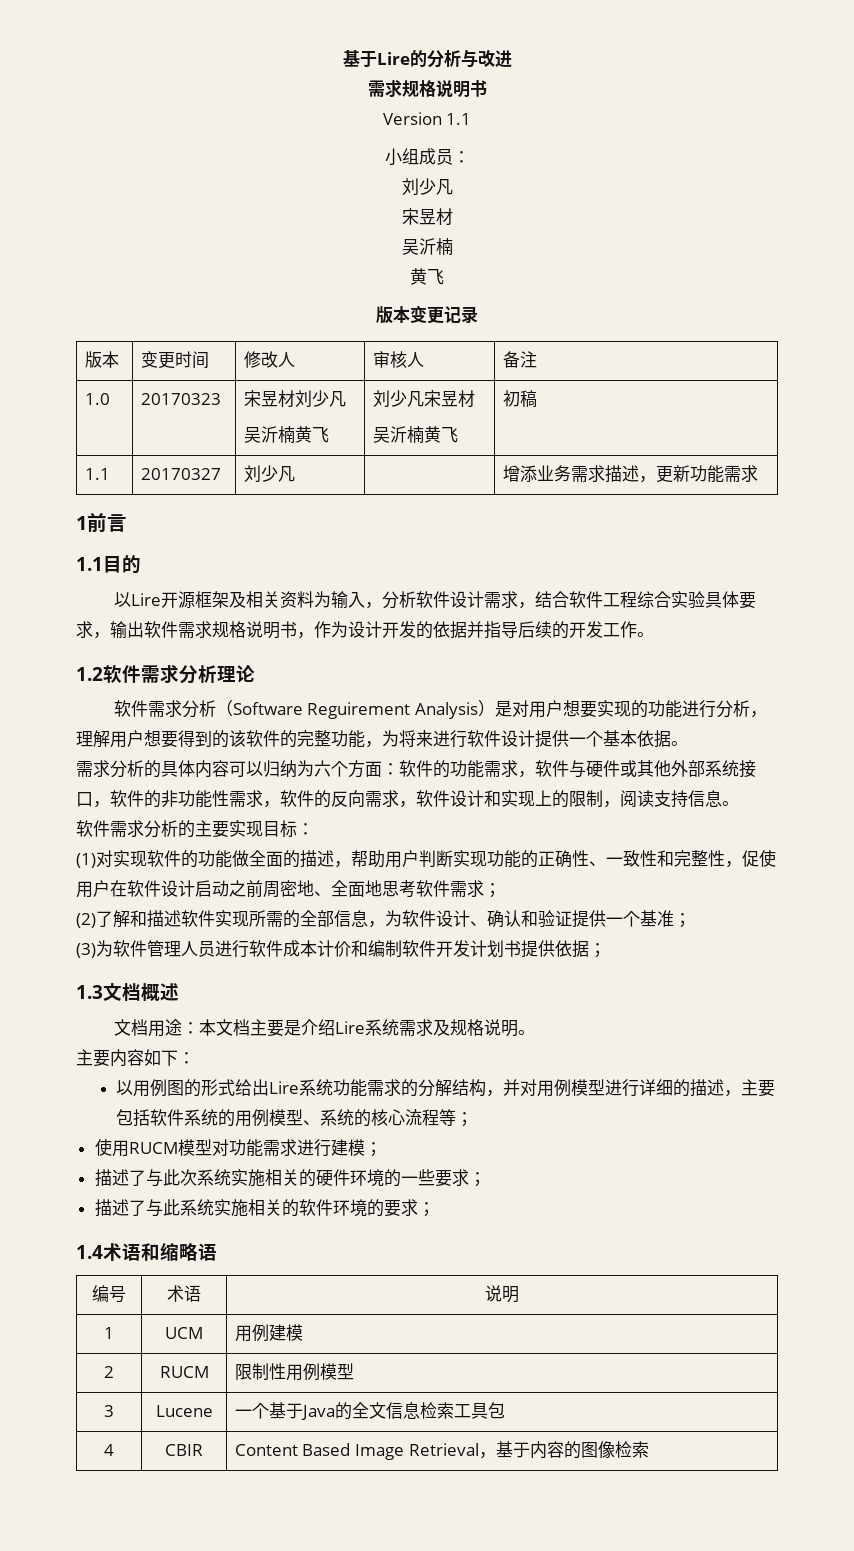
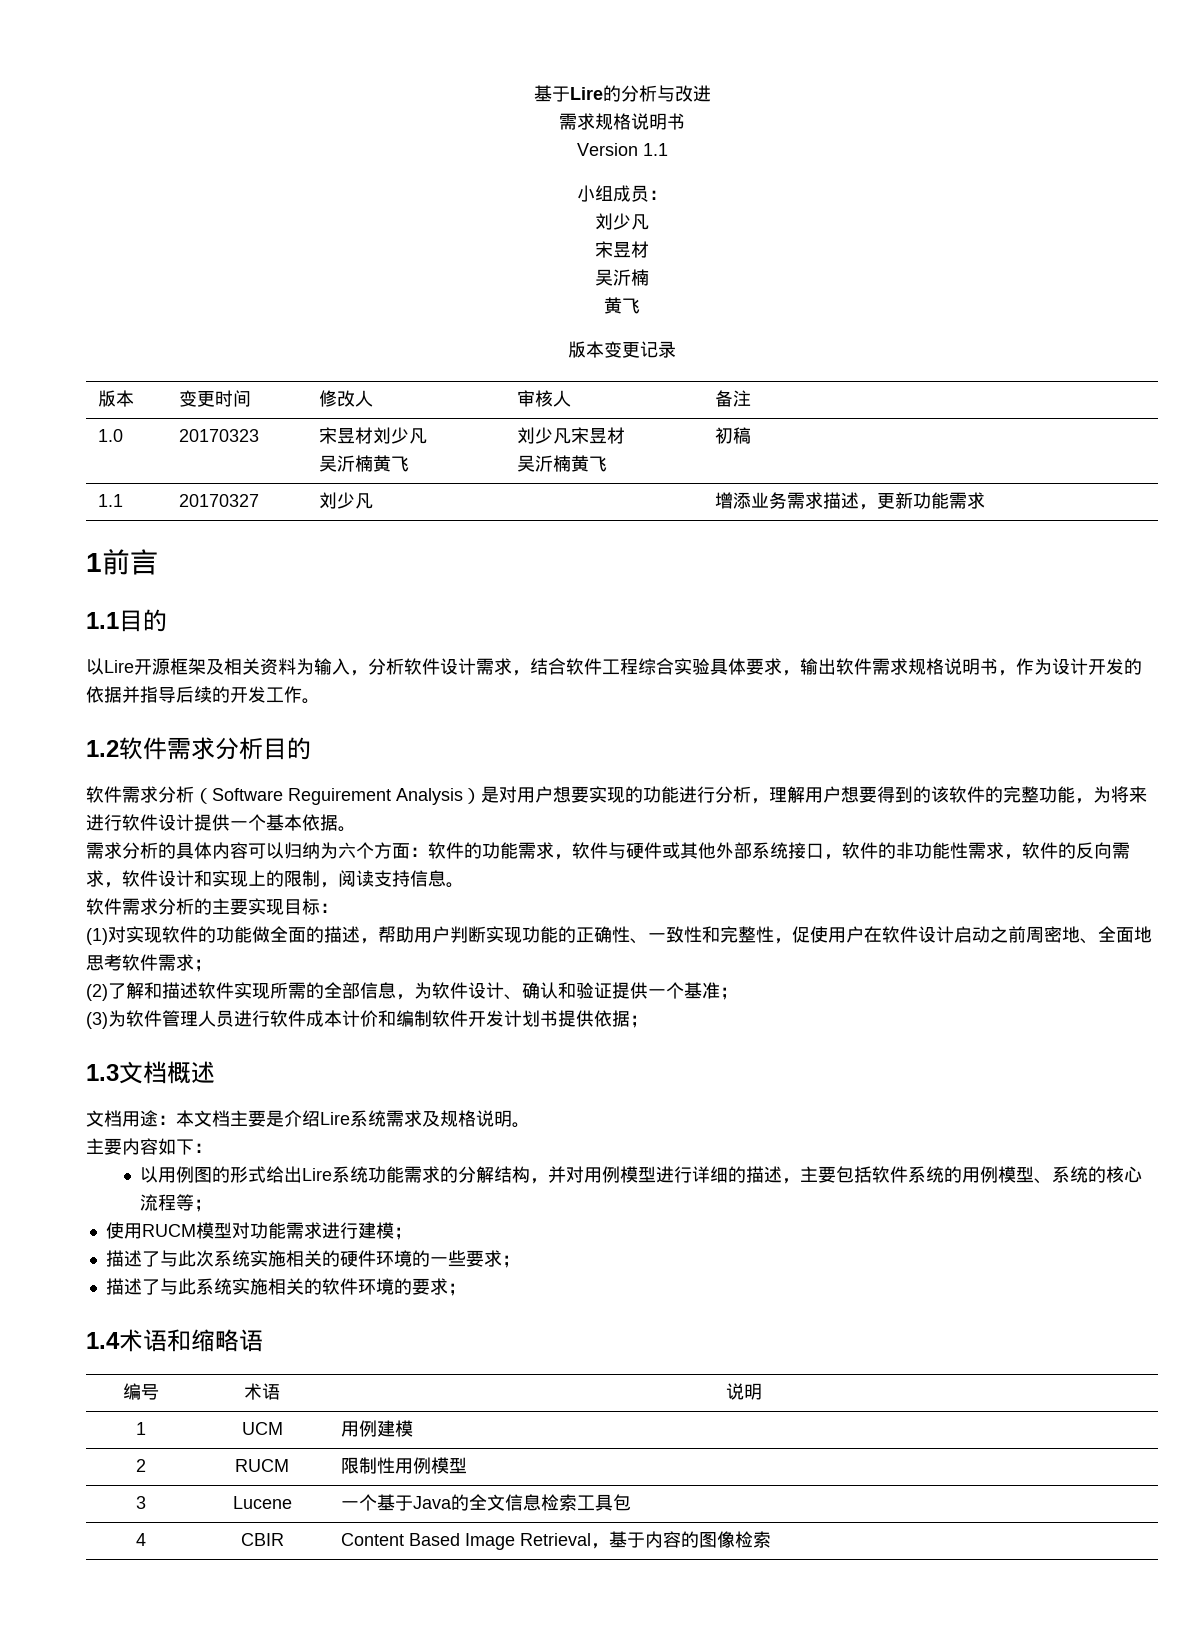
[217,665,255,683] 理论 -> [263,737,311,760] 目的

